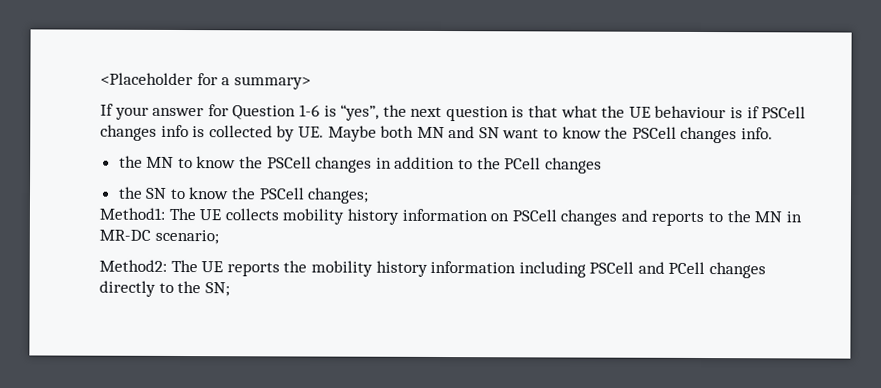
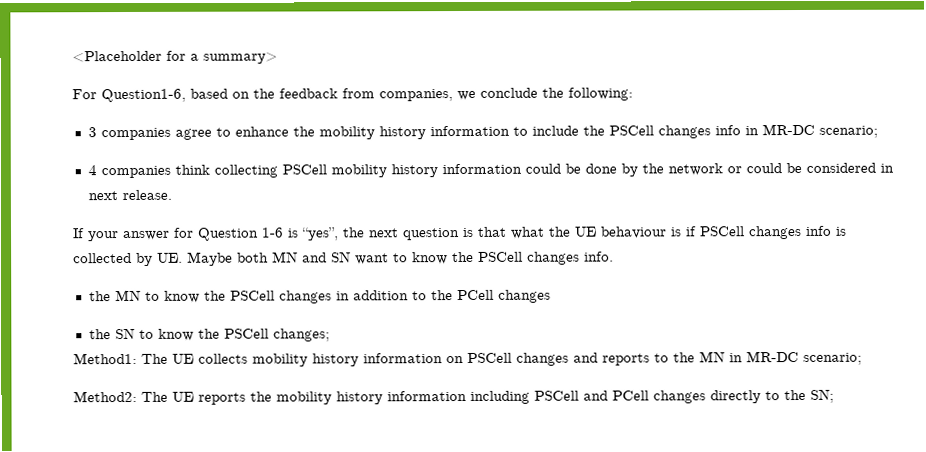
(311, 83) none -> [72,87,633,103] [87,123,878,141] [87,162,894,179] [87,189,172,201] // For Question1-6, based on the feedback from companies, we conclude the following: // 3 companies agree to enhance the mobility history information to include the PSCell changes info in MR-DC scenario; // 4 companies think collecting PSCell mobility history information could be done by the network or could be considered in next release.

